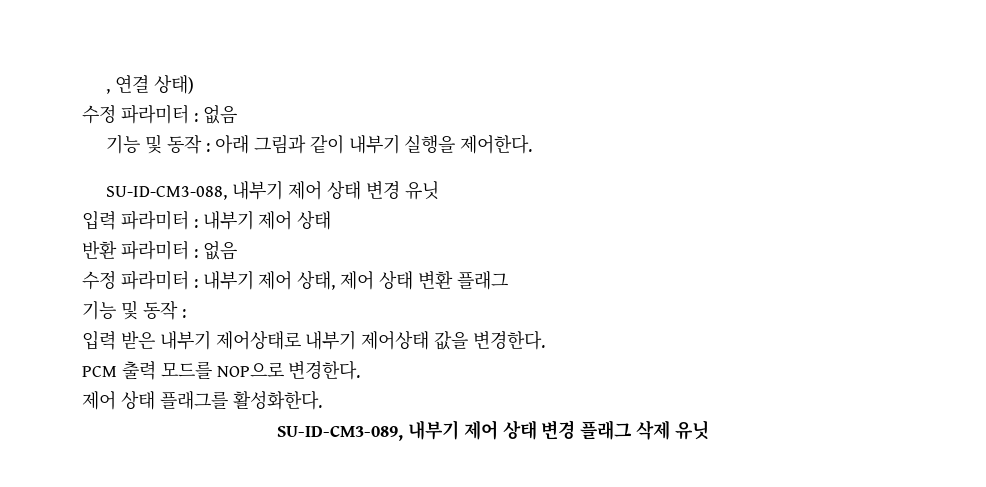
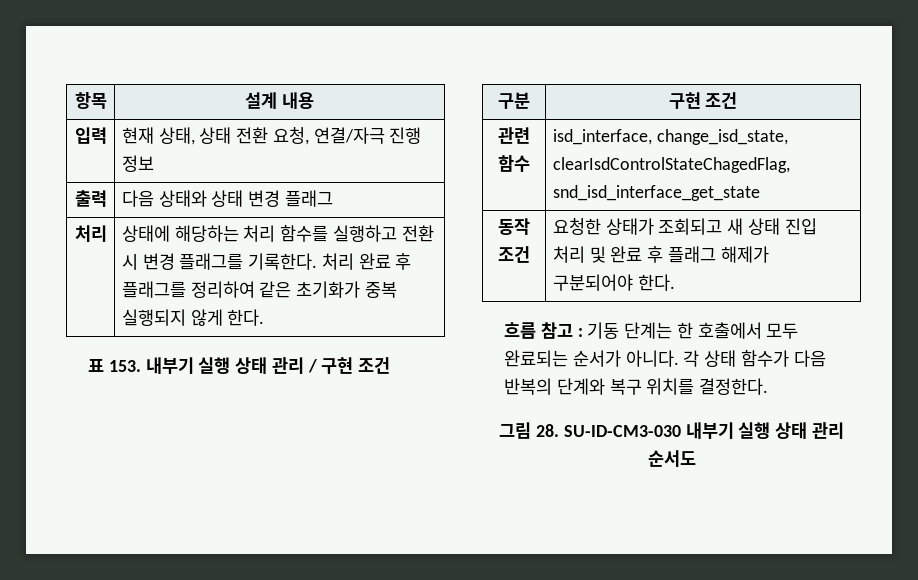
[106,75,195,94] [82,104,237,124] [106,134,533,154] [106,181,439,200] [82,210,332,230] [82,240,237,260] [82,270,508,290] [82,301,186,320] [82,330,546,350] [82,360,361,380] [82,390,322,410] [276,420,710,441] , 연결 상태) // 수정 파라미터 : 없음 // 기능 및 동작 : 아래 그림과 같이 내부기 실행을 제어한다. // SU-ID-CM3-088, 내부기 제어 상태 변경 유닛 // 입력 파라미터 : 내부기 제어 상태 // 반환 파라미터 : 없음 // 수정 파라미터 : 내부기 제어 상태, 제어 상태 변환 플래그 // 기능 및 동작 : // 입력 받은 내부기 제어상태로 내부기 제어상태 값을 변경한다. // PCM 출력 모드를 NOP으로 변경한다. // 제어 상태 플래그를 활성화한다. // SU-ID-CM3-089, 내부기 제어 상태 변경 플래그 삭제 유닛 -> [74,92,107,109] [245,92,314,109] [74,127,107,144] [121,127,422,145] [121,155,154,172] [74,190,107,207] [121,190,333,207] [74,225,107,242] [121,225,434,242] [121,253,412,270] [121,281,397,298] [121,309,265,326] [88,357,390,374] [498,92,530,109] [668,92,738,109] [498,127,530,144] [498,155,530,172] [552,129,788,145] [552,157,790,173] [552,185,760,201] [498,218,530,235] [498,246,530,263] [552,218,817,235] [552,246,769,263] [552,274,675,291] [504,322,799,339] [504,350,826,367] [504,378,769,395] [499,422,844,439] [647,450,696,467] 항목 | 설계 내용 // 입력 | 현재 상태, 상태 전환 요청, 연결/자극 진행 정보 // 출력 | 다음 상태와 상태 변경 플래그 // 처리 | 상태에 해당하는 처리 함수를 실행하고 전환 시 변경 플래그를 기록한다. 처리 완료 후 플래그를 정리하여 같은 초기화가 중복 실행되지 않게 한다. // 표 153. 내부기 실행 상태 관리 / 구현 조건 // 구분 | 구현 조건 // 관련 함수 | isd_interface, change_isd_state, clearIsdControlStateChagedFlag, snd_isd_interface_get_state // 동작 조건 | 요청한 상태가 조회되고 새 상태 진입 처리 및 완료 후 플래그 해제가 구분되어야 한다. // 흐름 참고 : 기동 단계는 한 호출에서 모두 완료되는 순서가 아니다. 각 상태 함수가 다음 반복의 단계와 복구 위치를 결정한다. // 그림 28. SU-ID-CM3-030 내부기 실행 상태 관리 순서도

